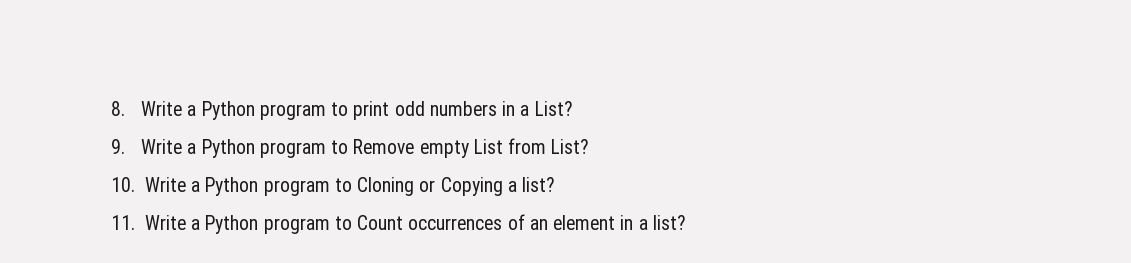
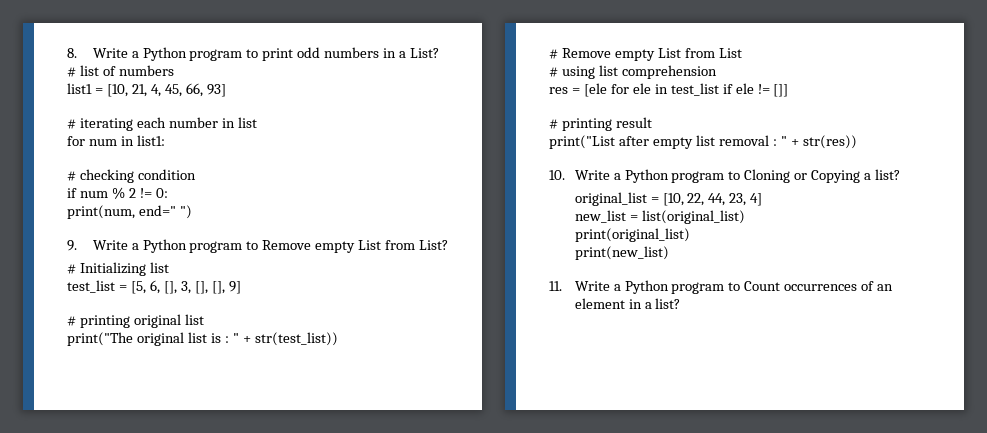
(573, 108) none -> [67,65,175,77] [67,83,226,97] [67,117,257,131] [67,135,166,146] [67,169,197,183] [67,187,168,199] [67,205,193,219] // # list of numbers // list1 = [10, 21, 4, 45, 66, 93] // # iterating each number in list // for num in list1: // # checking condition // if num % 2 != 0: // print(num, end=" ")
(590, 146) none -> [67,262,170,276] [67,280,241,294] [67,314,205,328] [67,332,338,346] [549,48,742,61] [549,65,718,79] [549,83,789,97] [549,117,653,131] [549,135,857,149] // # Initializing list // test_list = [5, 6, [], 3, [], [], 9] // # printing original list // print("The original list is : " + str(test_list)) // # Remove empty List from List // # using list comprehension // res = [ele for ele in test_list if ele != []] // # printing result // print("List after empty list removal : " + str(res))
(556, 184) none -> [574,192,763,206] [574,210,745,224] [574,228,690,242] [574,246,669,260] // original_list = [10, 22, 44, 23, 4] // new_list = list(original_list) // print(original_list) // print(new_list)

